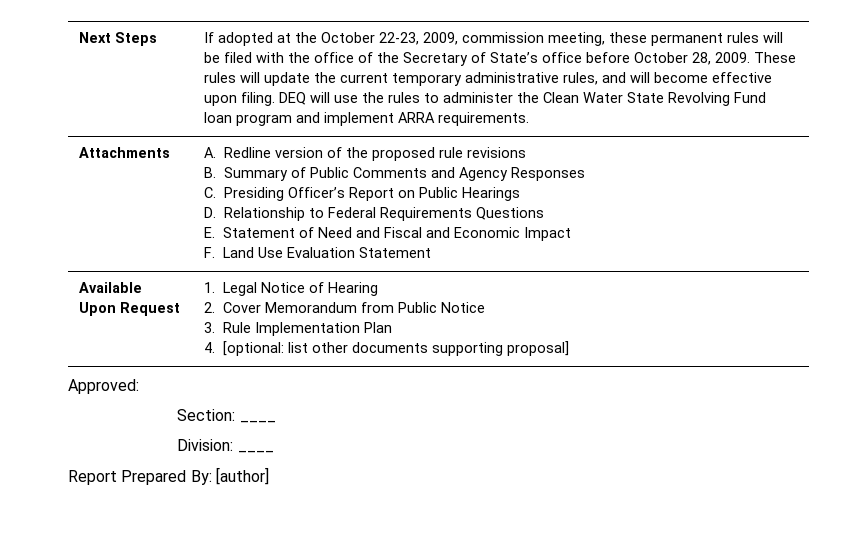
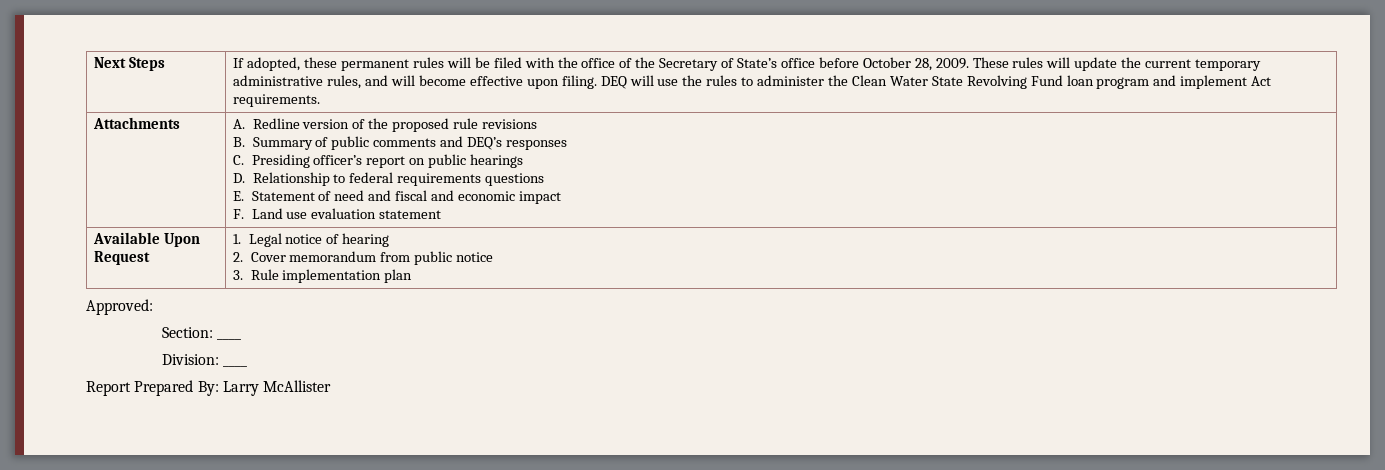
[218,32,606,46] adopted at the October 22-23, 2009, commission meeting, -> [247,57,301,71] adopted,
[398,112,436,123] ARRA -> [1251,76,1272,86] Act
[309,167,585,181] [204,187,520,201] Public Comments and Agency Responses // C. Presiding Officer’s Report on Public Hearings -> [331,136,568,150] [233,154,524,168] public comments and DEQ’s responses // C. Presiding officer’s report on public hearings
[327,207,544,221] Federal Requirements Questions -> [349,172,545,186] federal requirements questions
[317,227,571,241] Need and Fiscal and Economic Impact -> [334,190,561,204] need and fiscal and economic impact
[257,247,431,258] Use Evaluation Statement -> [286,208,442,219] use evaluation statement
[260,282,378,296] Notice of Hearing -> [285,233,390,247] notice of hearing
[264,302,485,313] [204,322,392,336] [204,341,569,356] Memorandum from Public Notice // 3. Rule Implementation Plan // 4. [optional: list other documents supporting proposal] -> [289,251,494,265] [233,269,413,283] memorandum from public notice // 3. Rule implementation plan
[215,467,269,485] [author] -> [222,380,332,396] Larry McAllister

